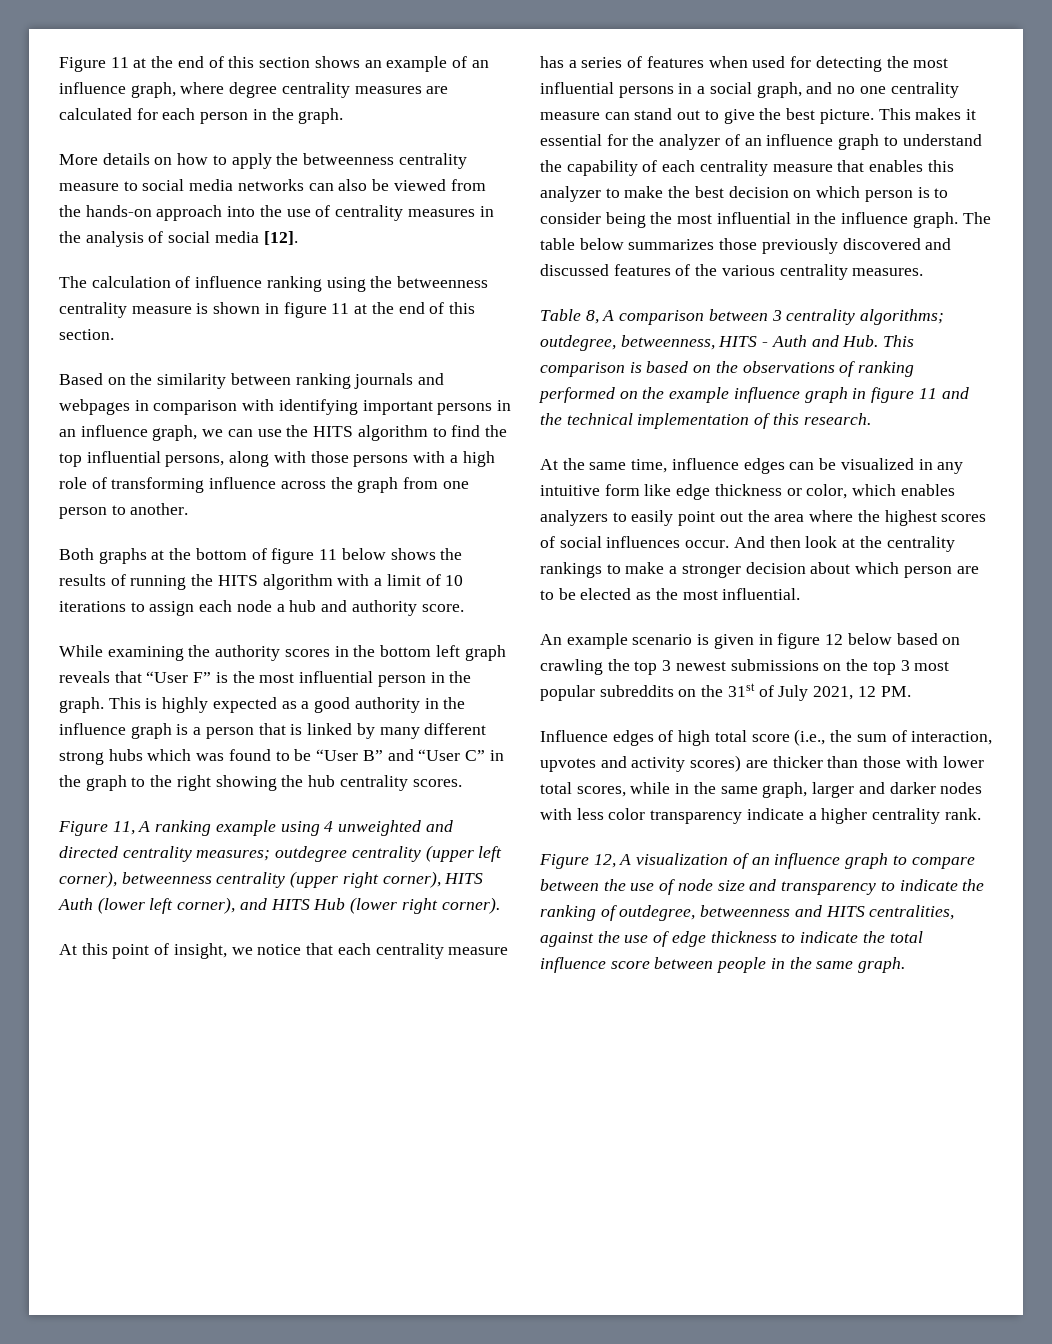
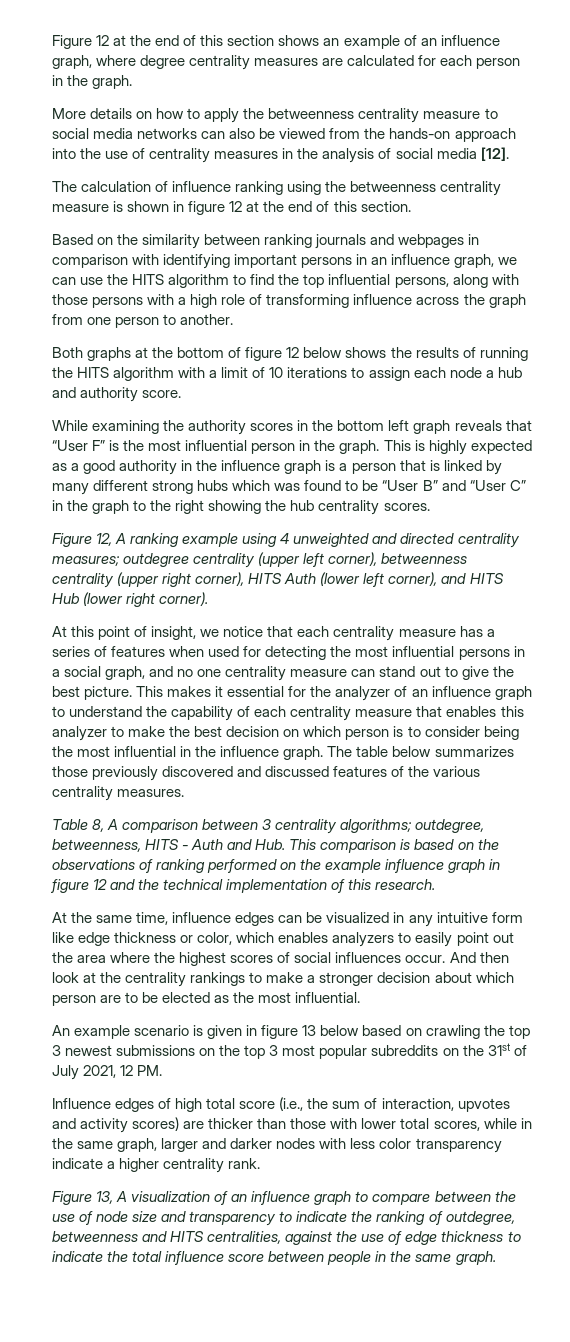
[59,57,129,72] Figure 11 -> [52,35,110,49] Figure 12
[331,303,350,314] 11 -> [229,201,243,212] 12
[319,549,338,560] 11 -> [286,347,300,358] 12
[112,821,135,835] 11, -> [96,533,113,546] 12,
[918,388,937,399] 11 -> [93,879,108,890] 12
[825,634,844,645] 12 -> [302,1025,317,1036] 13
[593,854,616,868] 12, -> [96,1191,114,1204] 13,

